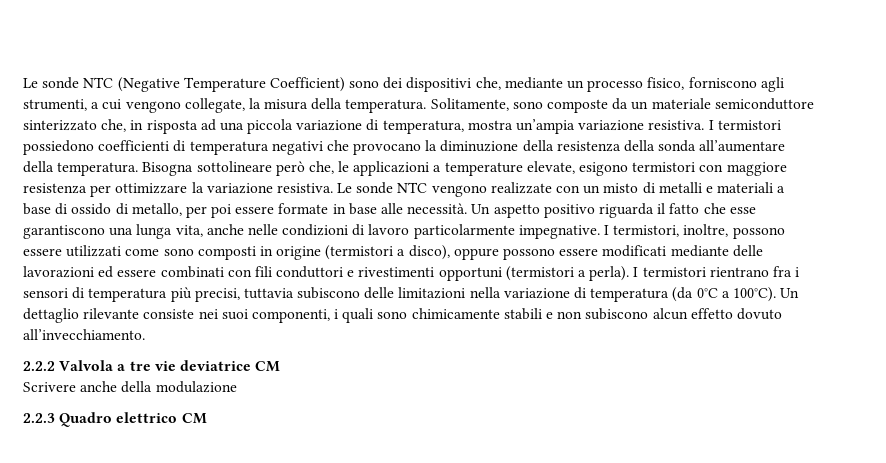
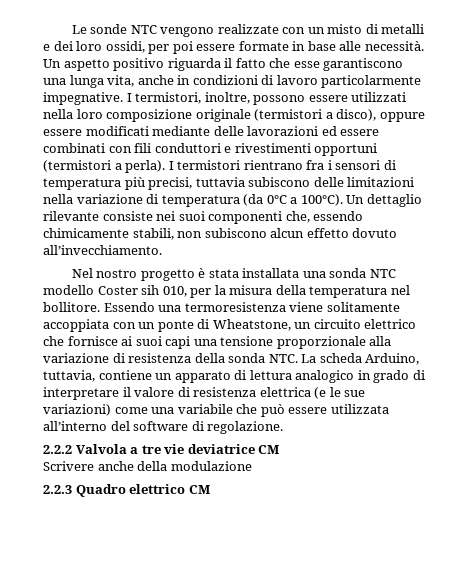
[23,77,784,92] [23,98,814,113] [23,119,781,134] [23,140,786,155] [23,161,787,176] [23,182,428,197] Le sonde NTC (Negative Temperature Coefficient) sono dei dispositivi che, mediante un processo fisico, forniscono agli strumenti, a cui vengono collegate, la misura della temperatura. Solitamente, sono composte da un materiale semiconduttore sinterizzato che, in risposta ad una piccola variazione di temperatura, mostra un’ampia variazione resistiva. I termistori possiedono coefficienti di temperatura negativi che provocano la diminuzione della resistenza della sonda all’aumentare della temperatura. Bisogna sottolineare però che, le applicazioni a temperature elevate, esigono termistori con maggiore resistenza per ottimizzare la variazione resistiva. Le sonde NTC -> [71,24,157,34] Le sonde NTC
[717,182,786,193] [23,203,182,216] materiali a base di ossido di metallo, -> [53,41,145,53] dei loro ossidi,
[247,224,278,235] nelle -> [177,75,191,85] in
[125,246,322,260] come sono composti in origine -> [43,109,251,122] nella loro composizione originale
[503,248,556,260] possono -> (425, 117) none
[251,308,554,323] componenti, i quali sono chimicamente stabili e -> [208,211,364,224] [43,228,174,240] componenti che, essendo chimicamente stabili,
(145, 334) none -> [71,268,396,281] [43,285,410,298] [43,302,400,312] [43,319,417,332] [43,336,392,349] [43,353,420,365] [43,370,425,383] [43,387,366,400] [43,404,389,417] [43,421,284,434] // Nel nostro progetto è stata installata una sonda NTC modello Coster sih 010, per la misura della temperatura nel bollitore. Essendo una termoresistenza viene solitamente accoppiata con un ponte di Wheatstone, un circuito elettrico che fornisce ai suoi capi una tensione proporzionale alla variazione di resistenza della sonda NTC. La scheda Arduino, tuttavia, contiene un apparato di lettura analogico in grado di interpretare il valore di resistenza elettrica (e le sue variazioni) come una variabile che può essere utilizzata all’interno del software di regolazione.

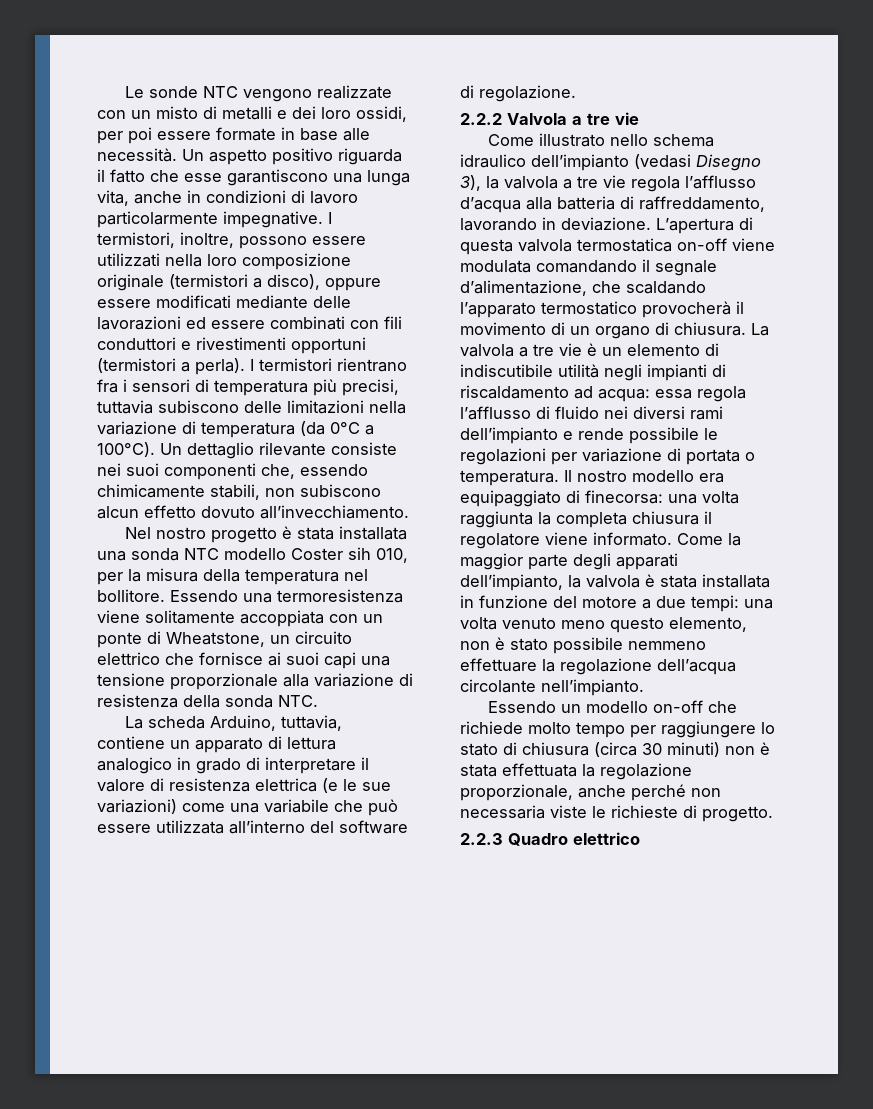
(298, 358) none -> (318, 701) //
[187,444,281,454] [43,461,252,471] deviatrice CM // Scrivere anche della modulazione -> [487,133,714,147] [460,154,761,171] [460,175,756,192] [460,196,765,213] [460,217,753,234] [460,238,775,255] [460,259,717,276] [460,280,706,296] [460,301,744,318] [460,322,769,339] [460,343,719,357] [460,364,726,381] [460,385,746,402] [460,406,723,420] [460,427,718,444] [460,448,755,465] [460,470,724,486] [460,490,739,507] [460,511,712,528] [460,532,741,549] [460,553,678,570] [460,574,770,591] [460,595,773,612] [460,617,747,633] [460,637,706,654] [460,658,736,675] [460,679,644,696] [487,700,737,713] [460,721,775,738] [460,742,770,757] [460,763,692,780] [460,784,721,801] [460,805,773,822] // Come illustrato nello schema idraulico dell’impianto (vedasi Disegno 3), la valvola a tre vie regola l’afflusso d’acqua alla batteria di raffreddamento, lavorando in deviazione. L’apertura di questa valvola termostatica on-off viene modulata comandando il segnale d’alimentazione, che scaldando l’apparato termostatico provocherà il movimento di un organo di chiusura. La valvola a tre vie è un elemento di indiscutibile utilità negli impianti di riscaldamento ad acqua: essa regola l’afflusso di fluido nei diversi rami dell’impianto e rende possibile le regolazioni per variazione di portata o temperatura. Il nostro modello era equipaggiato di finecorsa: una volta raggiunta la completa chiusura il regolatore viene informato. Come la maggior parte degli apparati dell’impianto, la valvola è stata installata in funzione del motore a due tempi: una volta venuto meno questo elemento, non è stato possibile nemmeno effettuare la regolazione dell’acqua circolante nell’impianto. // Essendo un modello on-off che richiede molto tempo per raggiungere lo stato di chiusura (circa 30 minuti) non è stata effettuata la regolazione proporzionale, anche perché non necessaria viste le richieste di progetto.
[188,485,211,494] CM -> (640, 838) none

